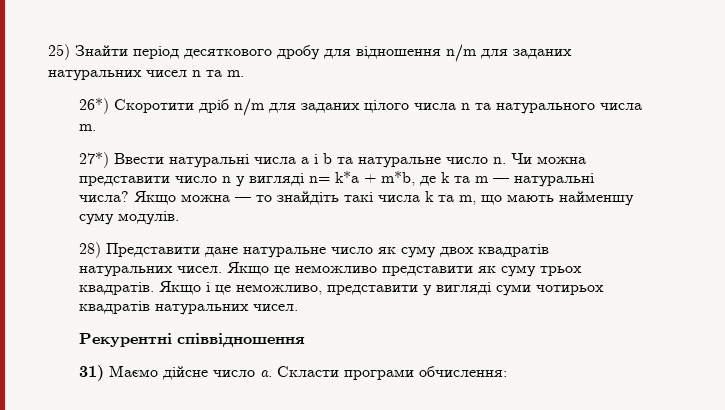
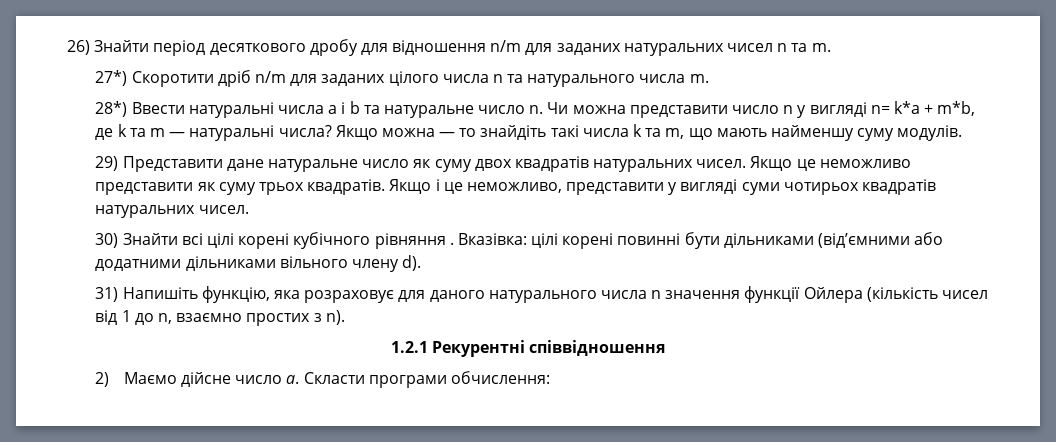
[48,44,70,60] 25) -> [67,40,90,55] 26)
[78,98,109,114] 26*) -> [95,70,128,86] 27*)
[78,152,109,168] 27*) -> [95,101,128,117] 28*)
[78,242,101,258] 28) -> [95,156,119,171] 29)
(298, 307) none -> [95,232,944,249] [95,255,422,272] [95,286,988,303] [95,310,345,326] [390,341,428,353] 30) Знайти всі цілі корені кубічного рівняння . Вказівка: цілі корені повинні бути дільниками (від’ємними або додатними дільниками вільного члену d). // 31) Напишіть функцію, яка розраховує для даного натурального числа n значення функції Ойлера (кількість чисел від 1 до n, взаємно простих з n). // 1.2.1
[78,365,104,381] 31) -> [95,372,110,387] 2)

